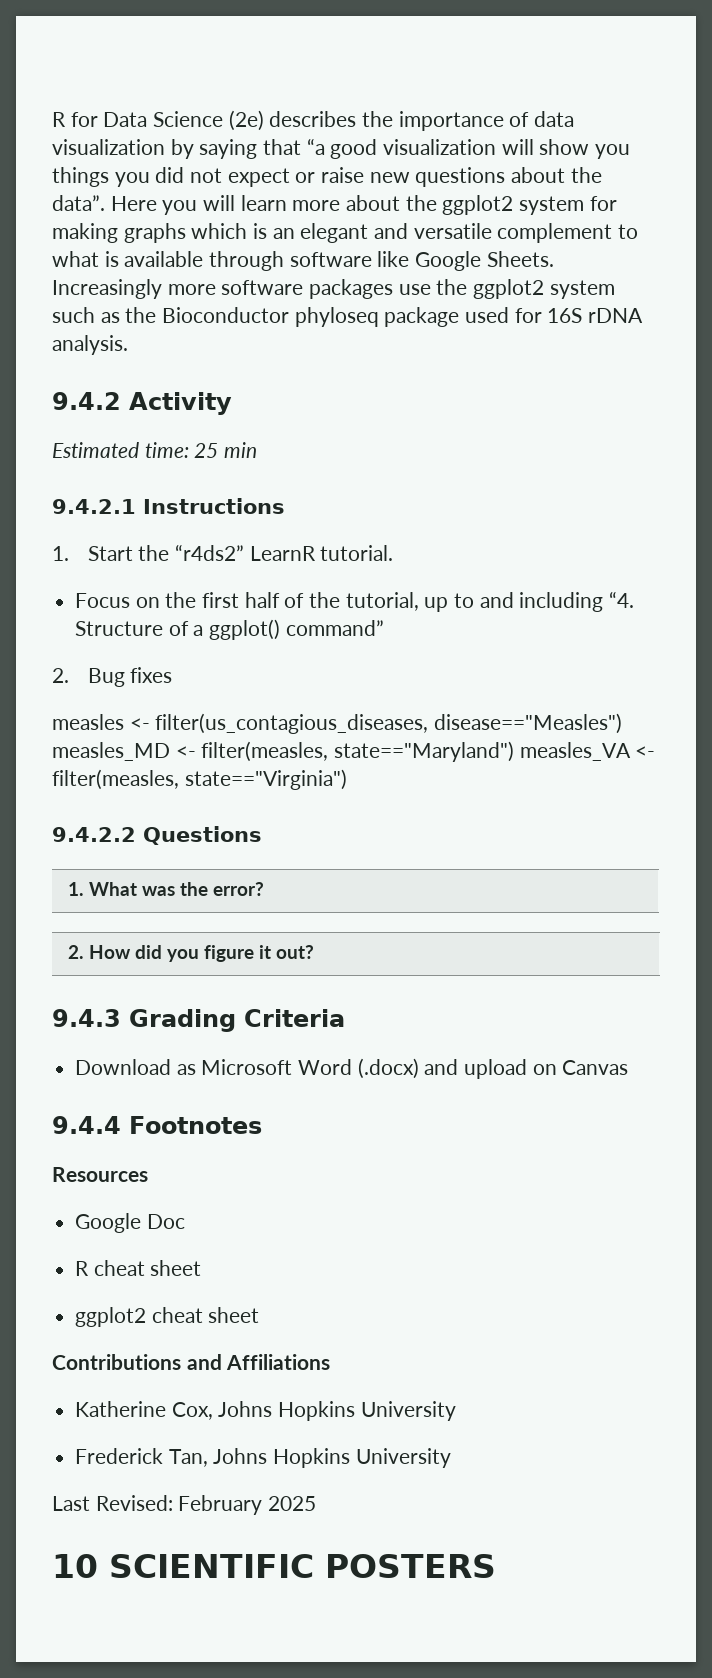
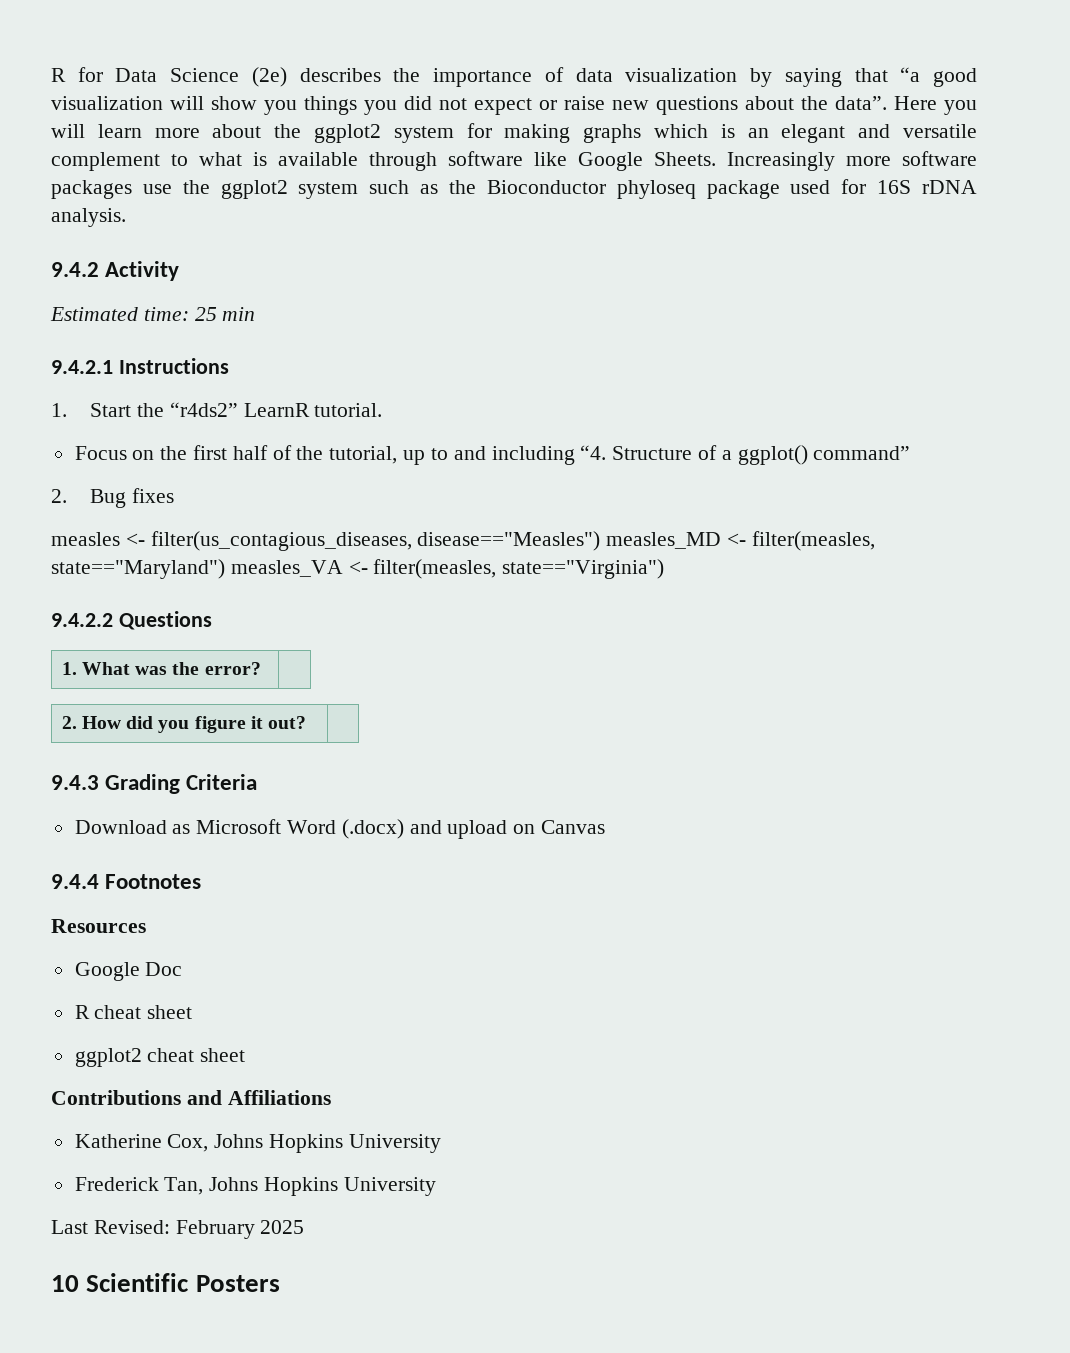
[109,1554,496,1578] SCIENTIFIC POSTERS -> [86,1273,280,1292] Scientific Posters

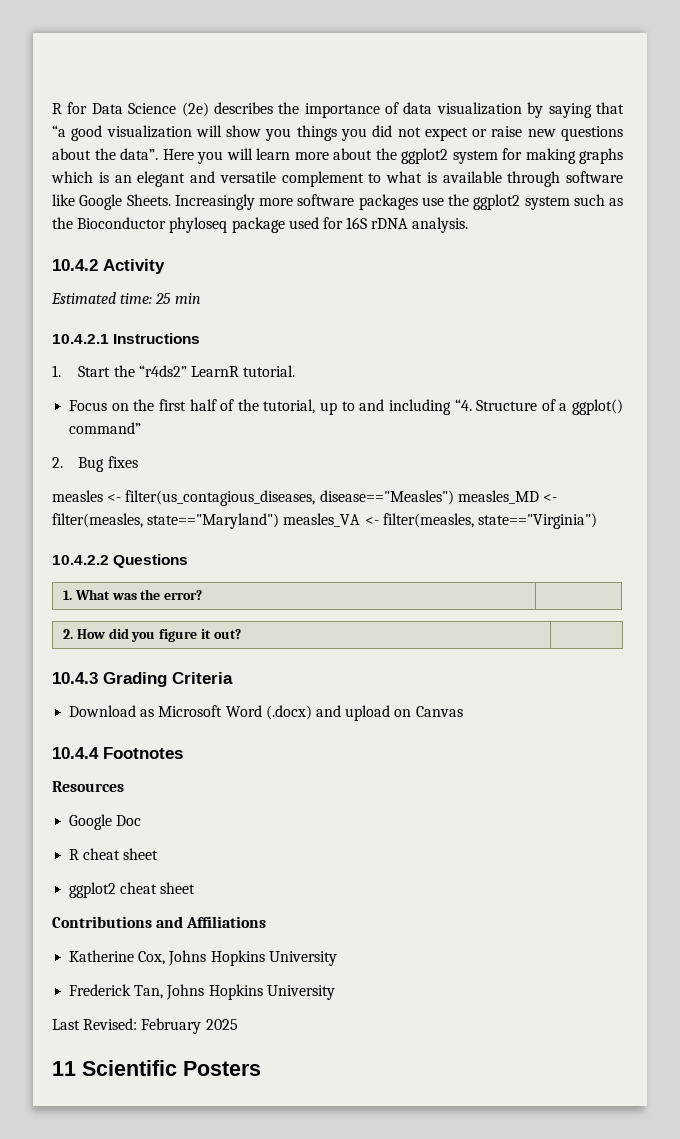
[51,262,99,277] 9.4.2 -> [52,259,98,271] 10.4.2
[51,360,113,374] 9.4.2.1 -> [52,334,109,344] 10.4.2.1
[51,613,113,627] 9.4.2.2 -> [52,555,109,565] 10.4.2.2
[51,775,99,790] 9.4.3 -> [52,672,98,684] 10.4.3
[51,874,99,889] 9.4.4 -> [52,747,99,759] 10.4.4
[51,1275,79,1292] 10 -> [52,1061,76,1076] 11

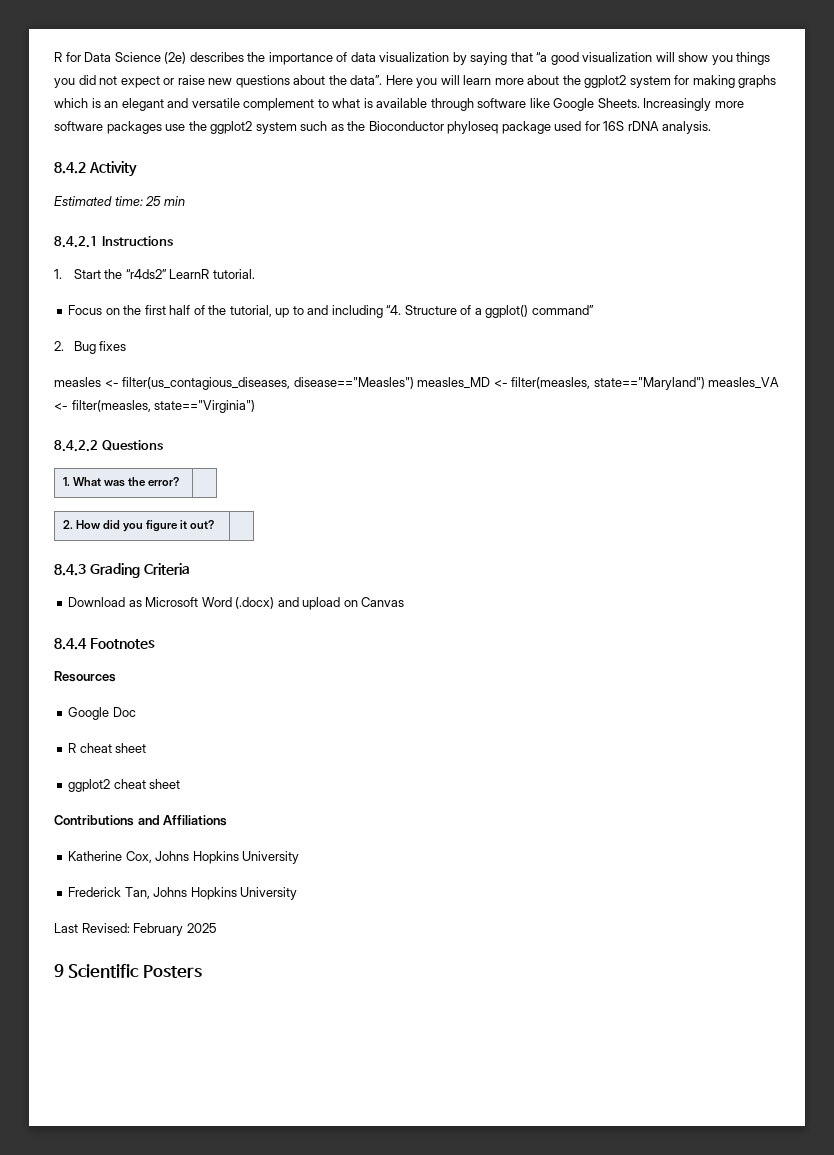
[52,259,98,271] 10.4.2 -> [54,162,86,174] 8.4.2
[52,334,109,344] 10.4.2.1 -> [54,236,98,248] 8.4.2.1
[52,555,109,565] 10.4.2.2 -> [54,440,98,452] 8.4.2.2
[52,672,98,684] 10.4.3 -> [54,564,86,576] 8.4.3
[52,747,99,759] 10.4.4 -> [54,638,87,650] 8.4.4
[52,1061,76,1076] 11 -> [54,964,64,978] 9

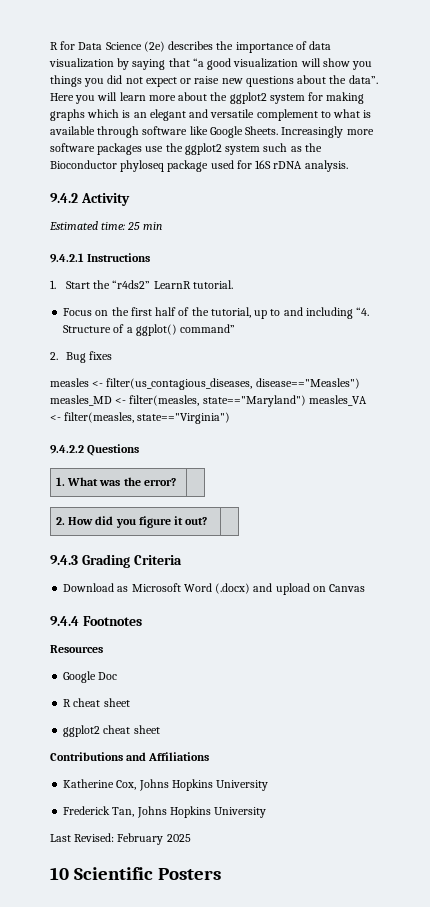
[54,162,86,174] 8.4.2 -> [50,193,78,203] 9.4.2
[54,236,98,248] 8.4.2.1 -> [50,253,84,263] 9.4.2.1
[54,440,98,452] 8.4.2.2 -> [50,445,84,454] 9.4.2.2
[54,564,86,576] 8.4.3 -> [50,555,78,565] 9.4.3
[54,638,87,650] 8.4.4 -> [50,616,79,626] 9.4.4
[54,964,64,978] 9 -> [50,867,69,880] 10

